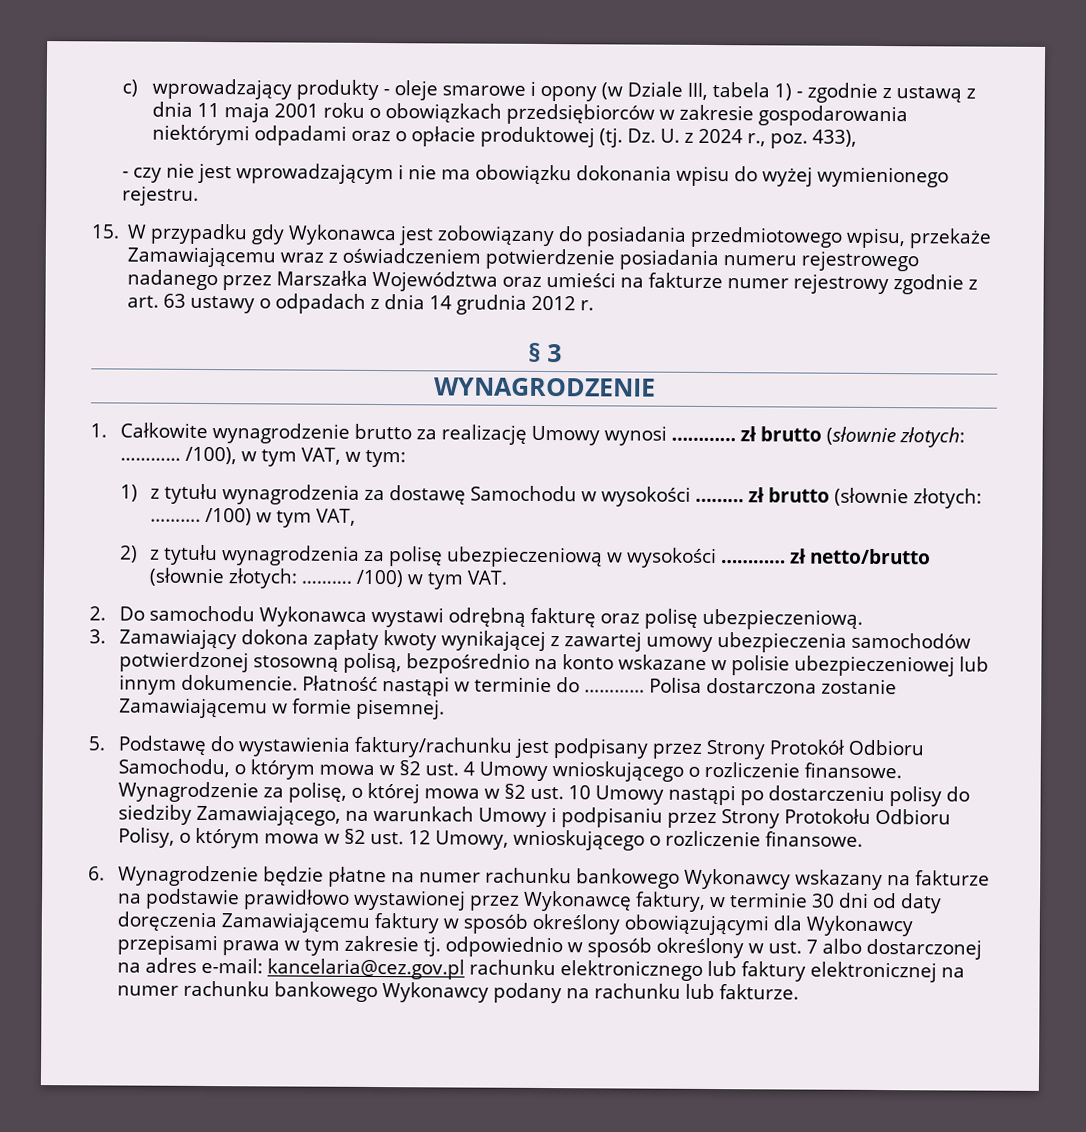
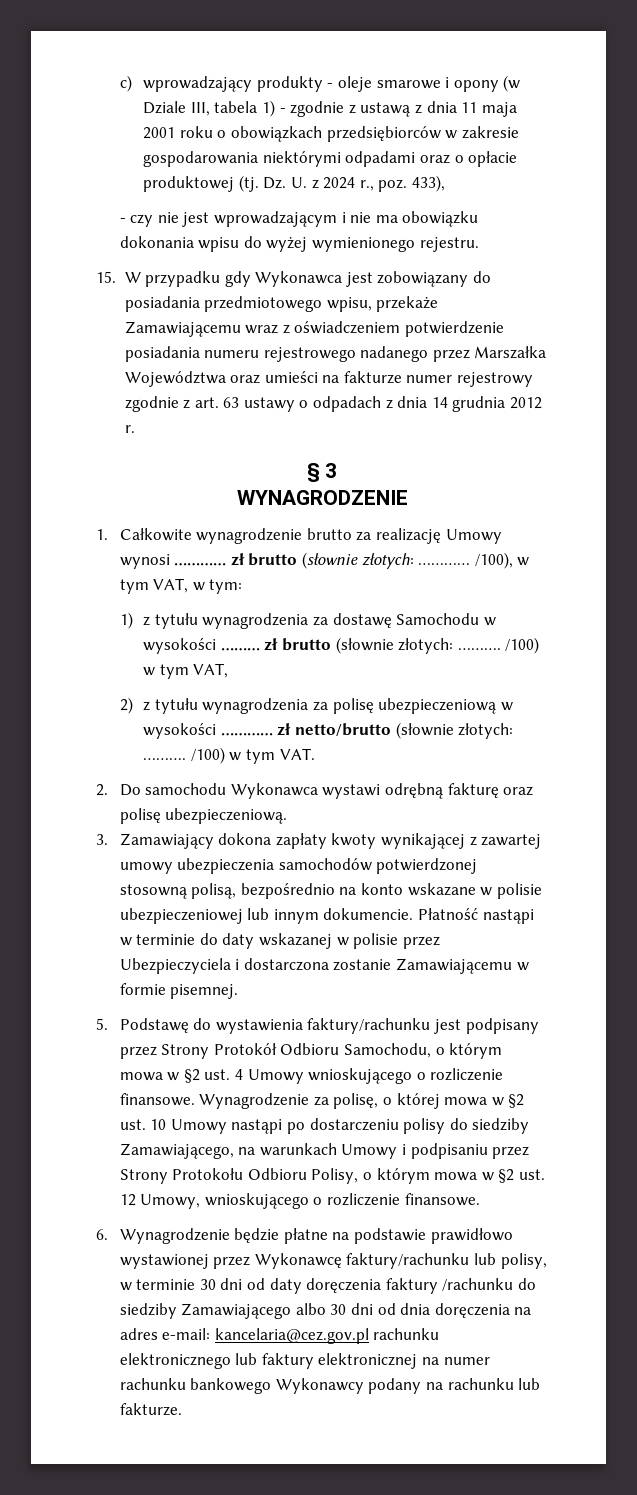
[584,677,703,693] ………… Polisa -> [222,933,440,949] [119,958,240,974] daty wskazanej w polisie przez Ubezpieczyciela i
[419,867,991,891] [117,893,143,904] numer rachunku bankowego Wykonawcy wskazany na fakturze na -> (350, 1236) none
[635,891,707,912] faktury, -> [346,1253,547,1269] faktury/rachunku lub polisy,
[221,912,914,937] [117,934,983,960] Zamawiającemu faktury w sposób określony obowiązującymi dla Wykonawcy przepisami prawa w tym zakresie tj. odpowiednio w sposób określony w ust. 7 albo dostarczonej -> [385,1278,536,1294] [119,1303,510,1319] faktury /rachunku do siedziby Zamawiającego albo 30 dni od dnia doręczenia

